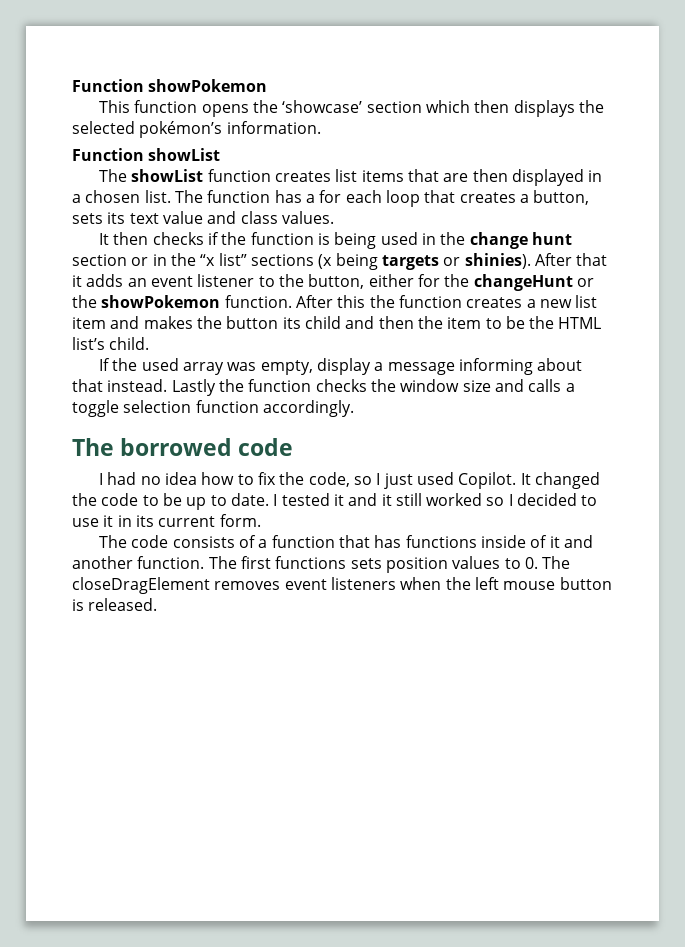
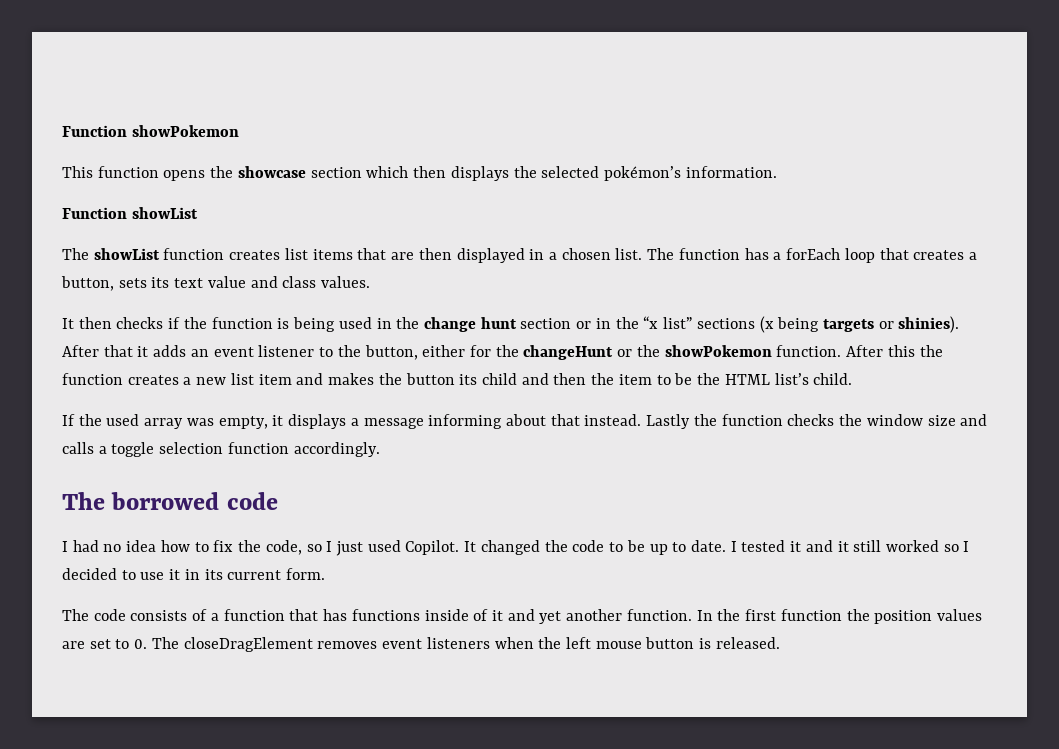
[282,100,363,113] ‘showcase’ -> [237,166,306,178] showcase
[319,190,382,203] for each -> [786,248,841,260] forEach
[317,358,372,375] display -> [272,414,347,429] it displays
(593, 541) none -> [539,611,562,624] yet
[208,556,501,573] The first functions sets position values -> [696,609,982,624] [62,639,111,649] In the first function the position values are set

